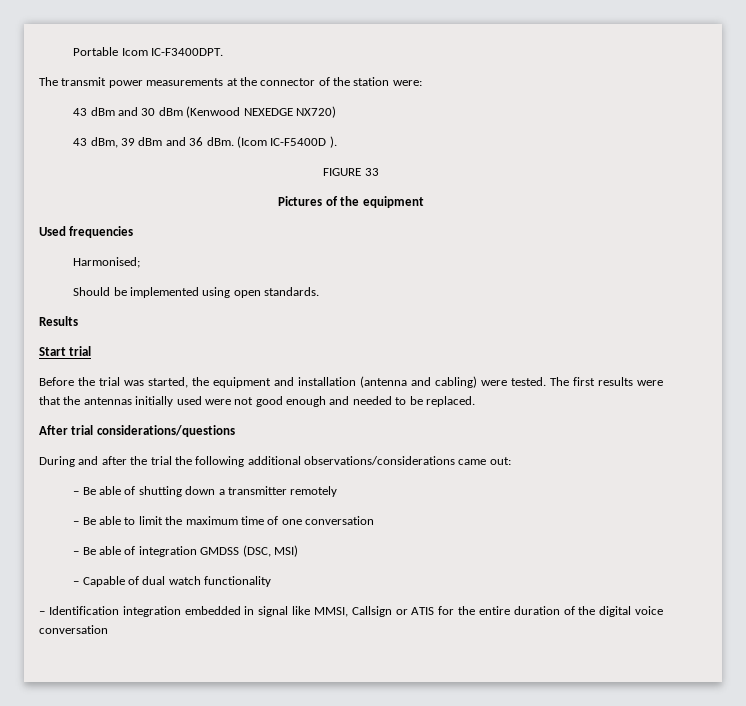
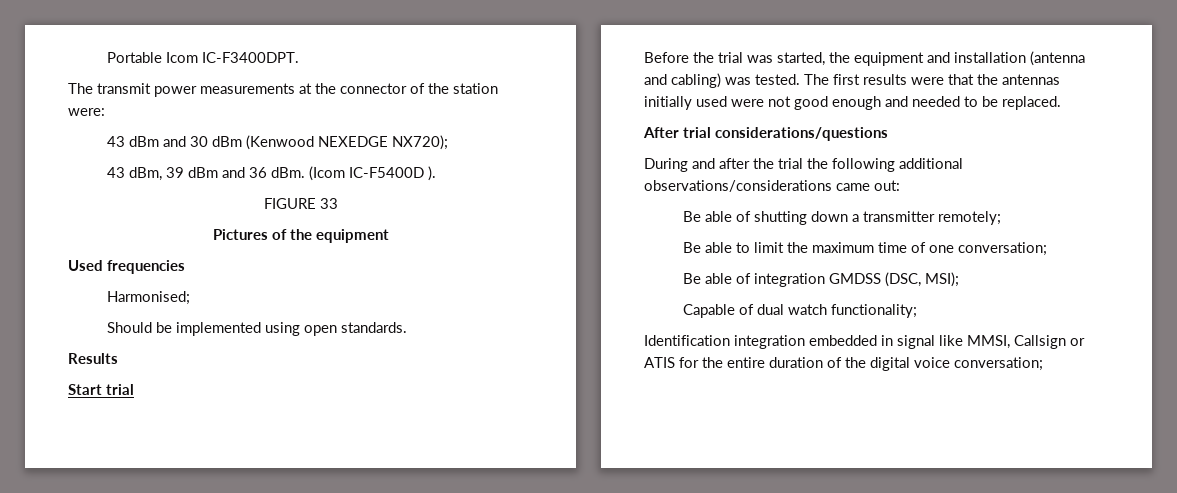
[295,106,336,118] NX720) -> [392,135,449,150] NX720);
[481,380,507,386] were -> [725,77,751,85] was
[73,491,80,495] – -> (900, 185) none
[290,486,338,497] [73,521,80,525] remotely // – -> [938,211,1002,225] remotely; //
[305,516,375,525] [73,551,80,555] conversation // – -> [958,242,1048,256] conversation; //
[273,545,298,557] [73,581,80,585] MSI) // – -> [925,272,960,287] MSI); //
[204,576,272,587] [39,611,45,615] functionality // – -> [831,304,918,318] functionality; //
[39,625,108,634] conversation -> [954,357,1043,371] conversation;

